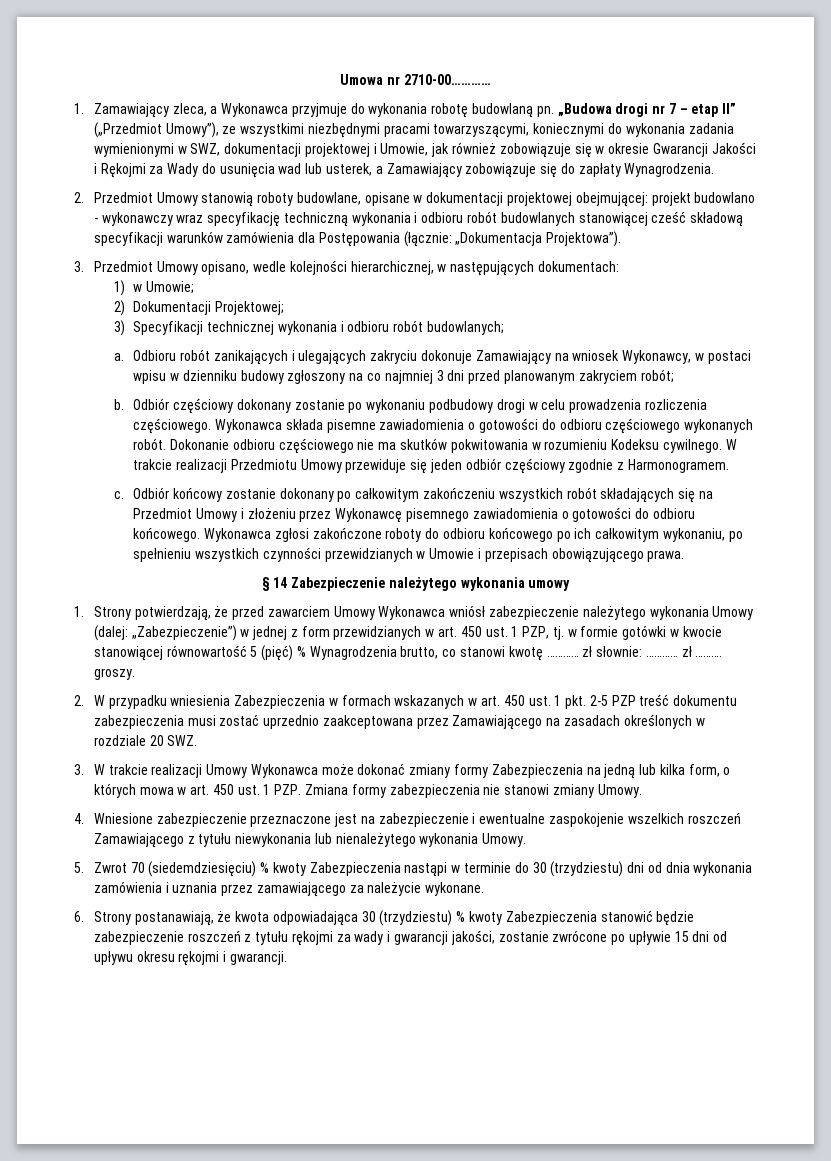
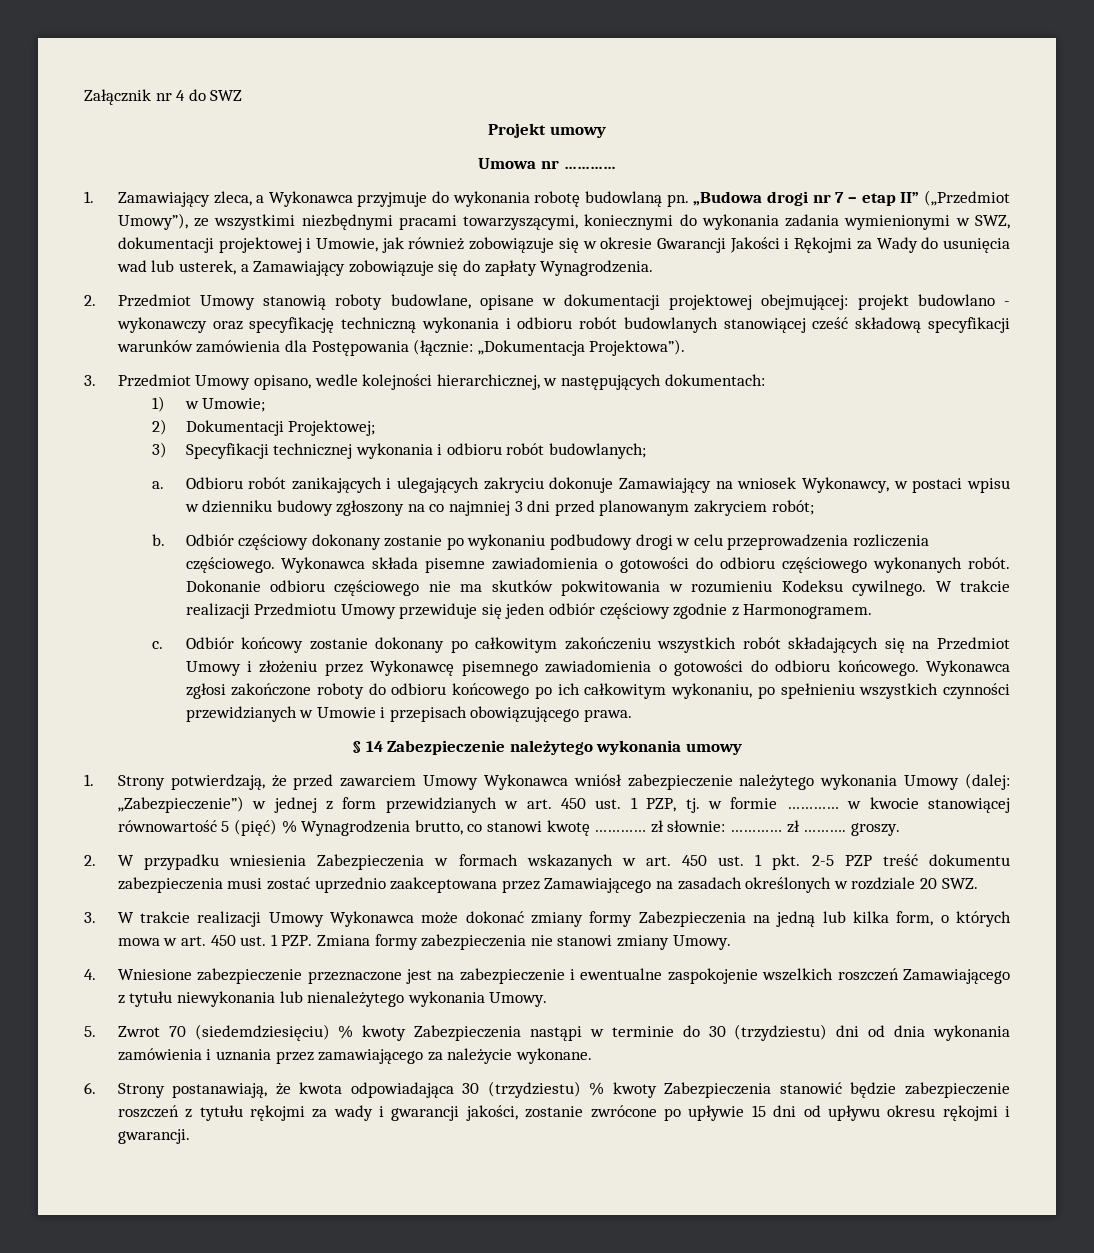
(340, 79) none -> [84,89,243,105] [488,123,606,138] Załącznik nr 4 do SWZ // Projekt umowy //
[403,74,491,85] 2710-00………… -> [563,166,616,169] …………
[176,214,204,223] wraz -> [212,321,243,330] oraz
[569,399,642,413] prowadzenia -> [727,534,849,550] przeprowadzenia
[622,625,667,640] gotówki -> [786,807,839,809] …………

